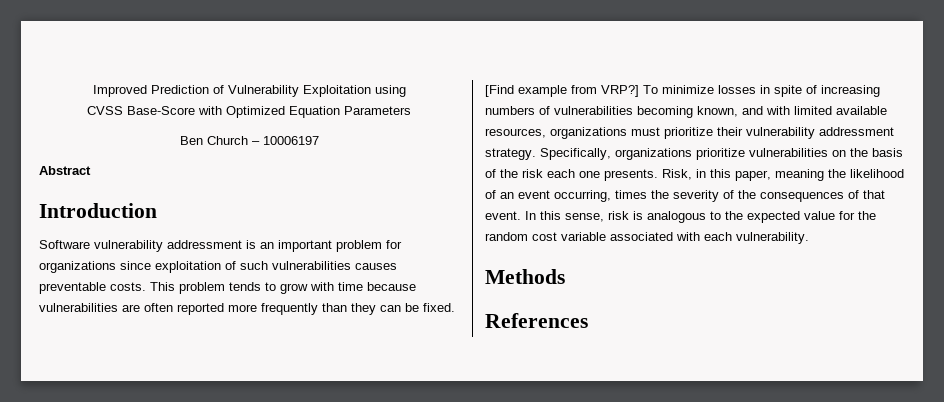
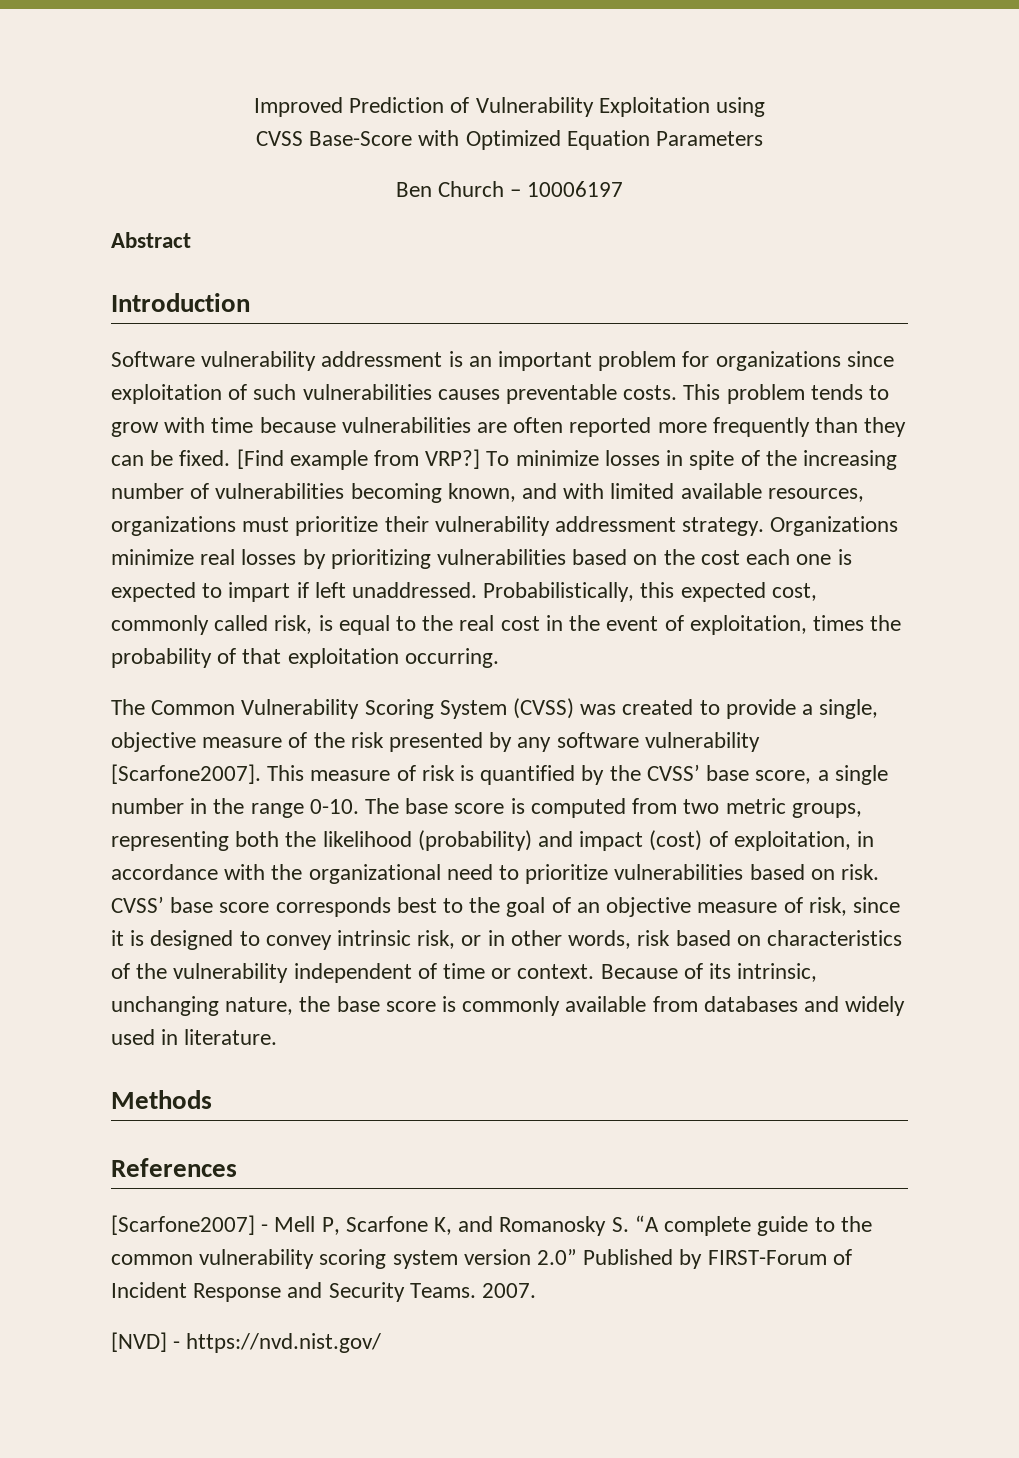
[821,85,880,97] [485,106,535,115] increasing numbers -> [765,450,897,470] [111,483,184,499] the increasing number
[540,148,903,160] [485,169,904,181] [485,190,885,202] [485,211,876,223] [485,232,809,244] [485,269,565,284] [485,313,588,328] Specifically, organizations prioritize vulnerabilities on the basis of the risk each one presents. Risk, in this paper, meaning the likelihood of an event occurring, times the severity of the consequences of that event. In this sense, risk is analogous to the expected value for the random cost variable associated with each vulnerability. // Methods // References -> [770,516,899,536] [111,549,852,569] [111,582,817,602] [111,615,902,635] [111,648,499,668] [111,698,879,719] [111,732,760,752] [111,764,888,785] [111,798,862,818] [111,830,875,851] [111,864,880,884] [111,896,900,917] [111,930,902,950] [111,963,818,983] [111,996,906,1016] [111,1029,278,1045] [111,1090,212,1109] [111,1158,237,1177] [111,1215,872,1236] [111,1249,852,1269] [111,1282,537,1302] [111,1332,382,1353] Organizations minimize real losses by prioritizing vulnerabilities based on the cost each one is expected to impart if left unaddressed. Probabilistically, this expected cost, commonly called risk, is equal to the real cost in the event of exploitation, times the probability of that exploitation occurring. // The Common Vulnerability Scoring System (CVSS) was created to provide a single, objective measure of the risk presented by any software vulnerability [Scarfone2007]. This measure of risk is quantified by the CVSS’ base score, a single number in the range 0-10. The base score is computed from two metric groups, representing both the likelihood (probability) and impact (cost) of exploitation, in accordance with the organizational need to prioritize vulnerabilities based on risk. CVSS’ base score corresponds best to the goal of an objective measure of risk, since it is designed to convey intrinsic risk, or in other words, risk based on characteristics of the vulnerability independent of time or context. Because of its intrinsic, unchanging nature, the base score is commonly available from databases and widely used in literature. // Methods // References // [Scarfone2007] - Mell P, Scarfone K, and Romanosky S. “A complete guide to the common vulnerability scoring system version 2.0” Published by FIRST-Forum of Incident Response and Security Teams. 2007. // [NVD] - https://nvd.nist.gov/

